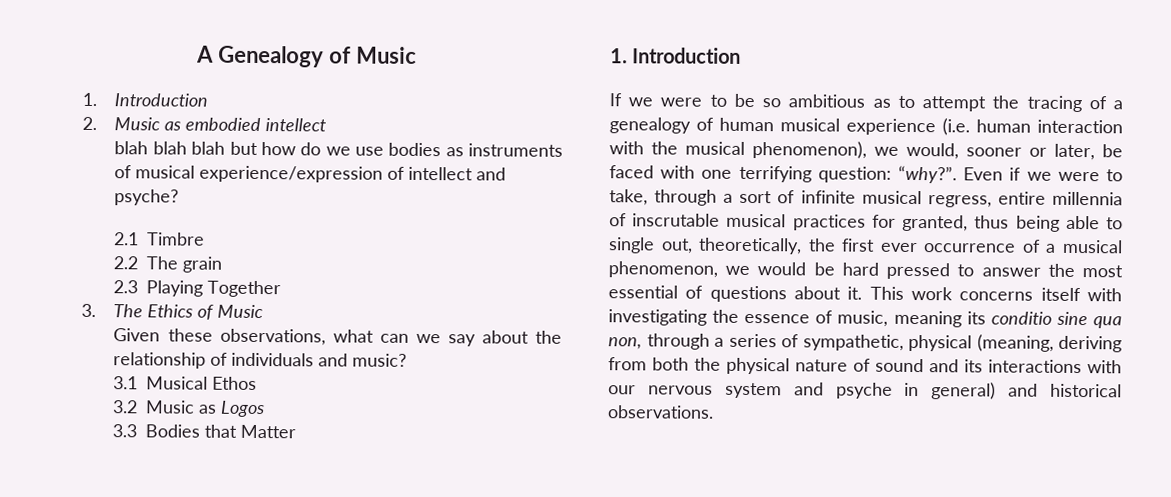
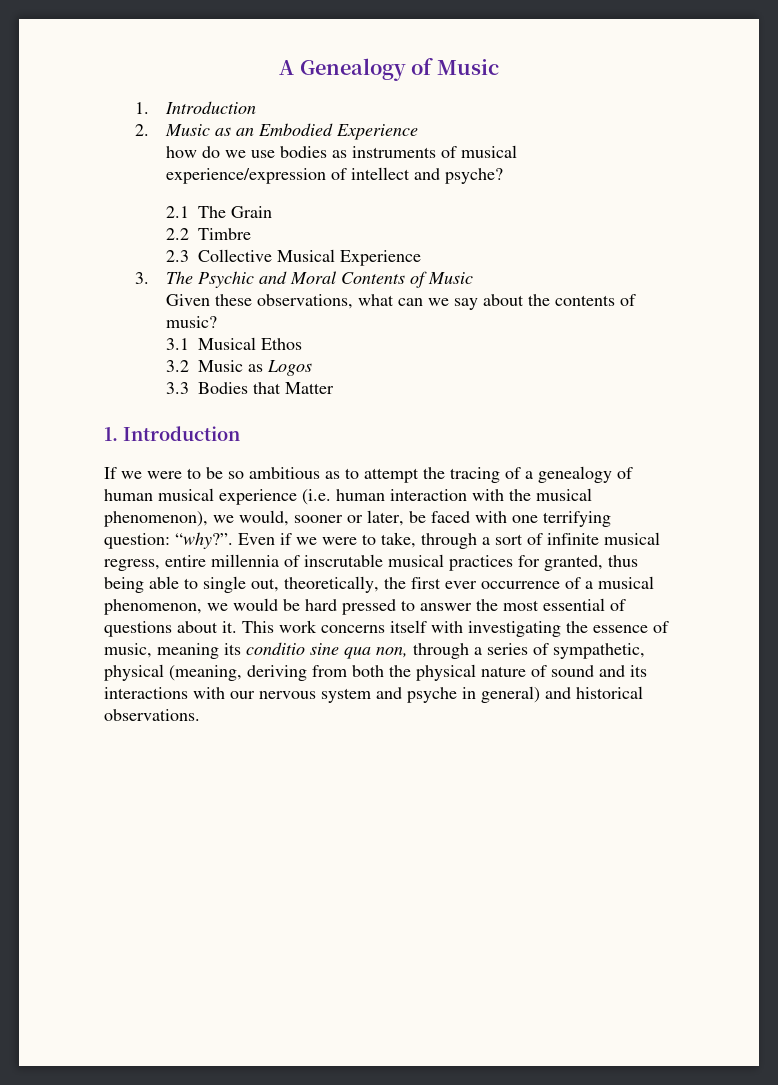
[185,117,328,132] [114,141,258,155] embodied intellect // blah blah blah but -> [235,123,418,140] an Embodied Experience //
[147,232,206,246] [113,256,223,273] [113,280,282,298] [80,303,194,318] Timbre // 2.2 The grain // 2.3 Playing Together // 3. The Ethics -> [197,206,272,218] [165,228,251,240] [165,249,421,266] [134,271,405,288] The Grain // 2.2 Timbre // 2.3 Collective Musical Experience // 3. The Psychic and Moral Contents
[113,352,349,369] relationship of individuals and -> [554,294,636,306] contents of

